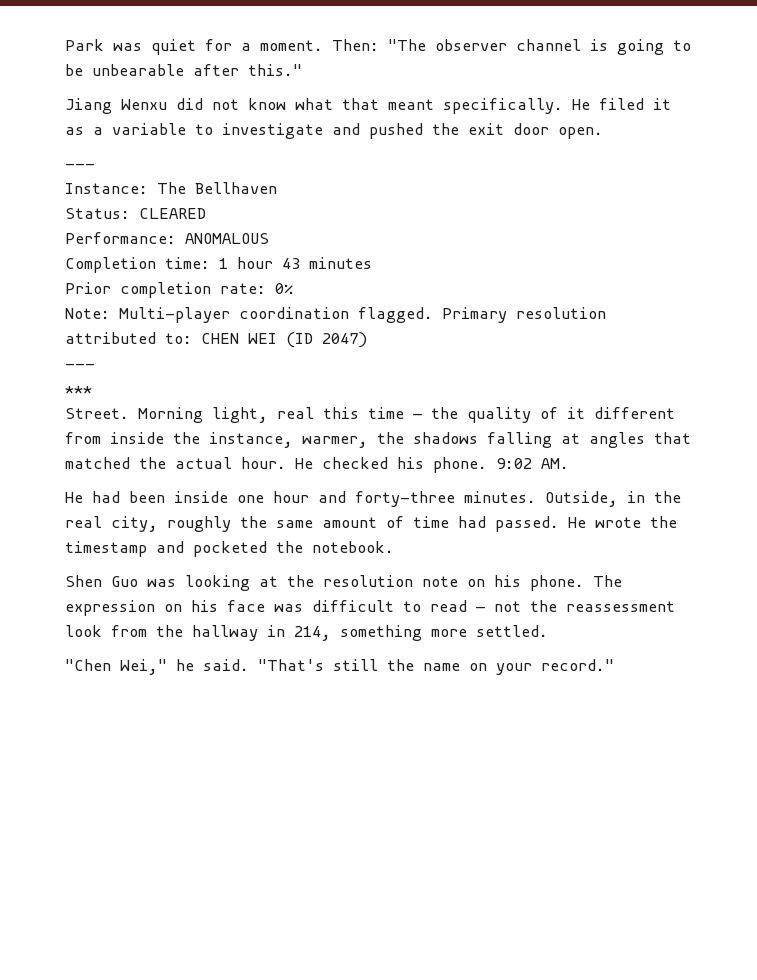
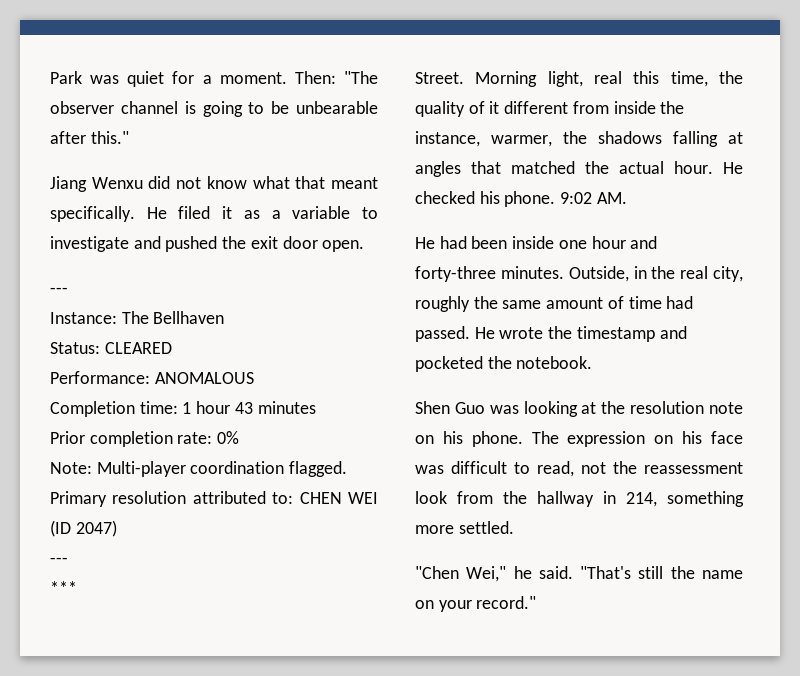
[368,407,422,419] time — -> [670,71,708,87] time,
[430,600,485,612] read — -> [537,461,574,477] read,

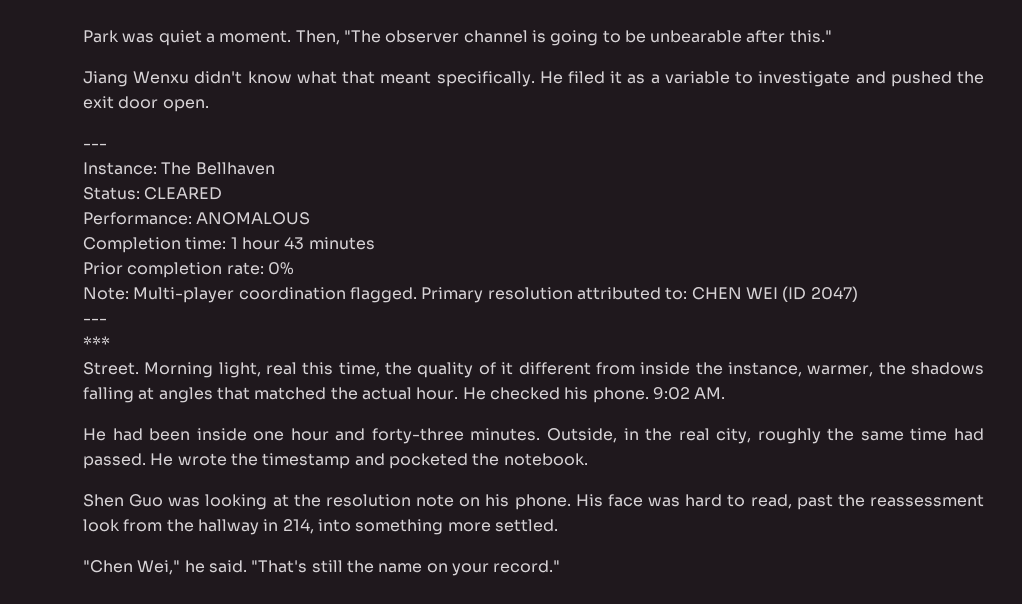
[172,71,195,84] for -> (202, 38) none
[294,71,336,84] Then: -> [295,30,340,45] Then,
[148,176,202,189] did not -> [194,71,243,84] didn't
[546,296,624,309] amount of -> (904, 436) none
[531,431,703,447] The expression on his -> [575,494,603,507] His
[451,461,507,474] difficult -> [685,494,723,507] hard
[581,462,606,474] not -> [796,494,833,510] past
(657, 499) none -> [317,519,351,532] into

